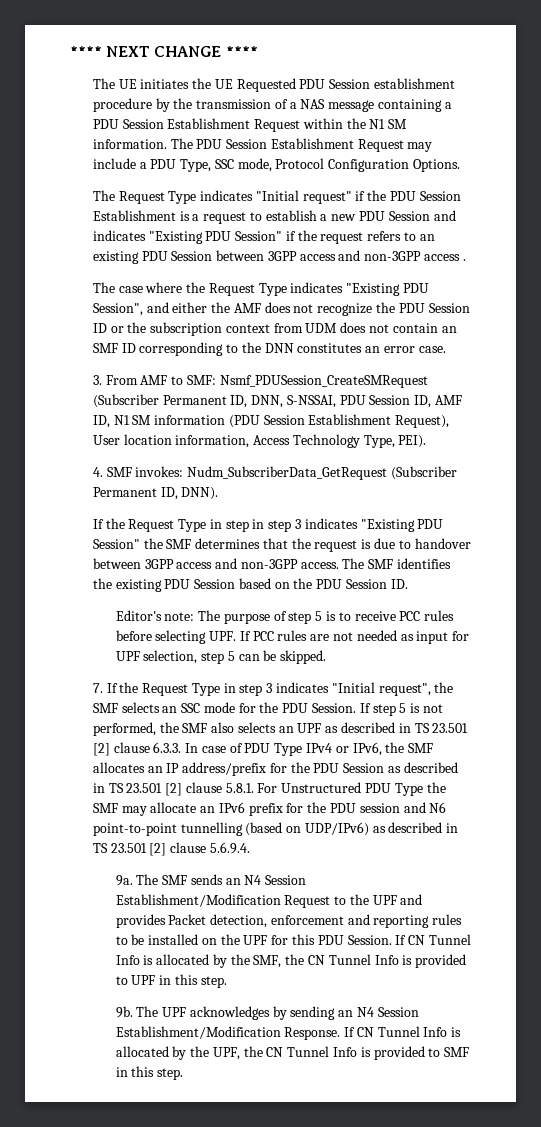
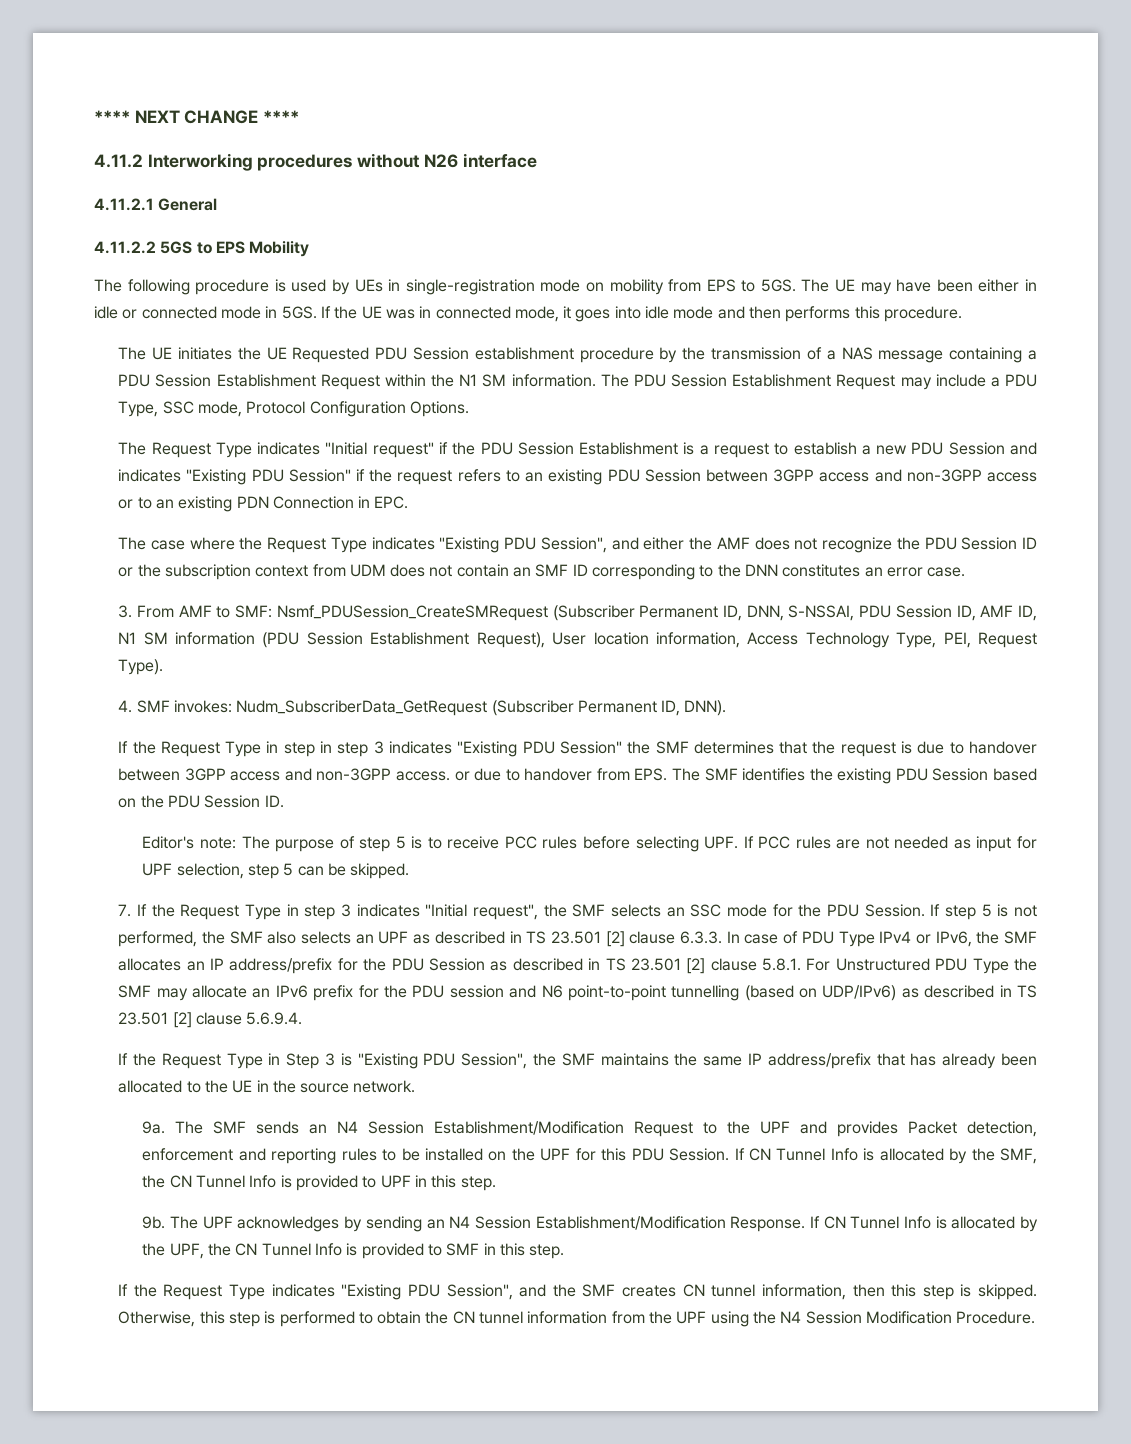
(258, 51) none -> [94,153,537,171] [94,198,218,211] [94,241,310,257] [94,279,1038,295] [94,306,963,322] // 4.11.2 Interworking procedures without N26 interface // 4.11.2.1 General // 4.11.2.2 5GS to EPS Mobility // The following procedure is used by UEs in single-registration mode on mobility from EPS to 5GS. The UE may have been either in idle or connected mode in 5GS. If the UE was in connected mode, it goes into idle mode and then performs this procedure.
[462,259,466,261] . -> [118,496,409,512] or to an existing PDN Connection in EPC.
[398,435,427,448] PEI). -> [943,632,1038,648] [118,659,164,675] PEI, Request Type).
(339, 565) none -> [454,768,668,781] or due to handover from EPS.
(250, 848) none -> [118,1053,1037,1069] [118,1080,416,1093] // If the Request Type in Step 3 is "Existing PDU Session", the SMF maintains the same IP address/prefix that has already been allocated to the UE in the source network.
(184, 1074) none -> [118,1284,1038,1300] [118,1311,1036,1327] // If the Request Type indicates "Existing PDU Session", and the SMF creates CN tunnel information, then this step is skipped. Otherwise, this step is performed to obtain the CN tunnel information from the UPF using the N4 Session Modification Procedure.

